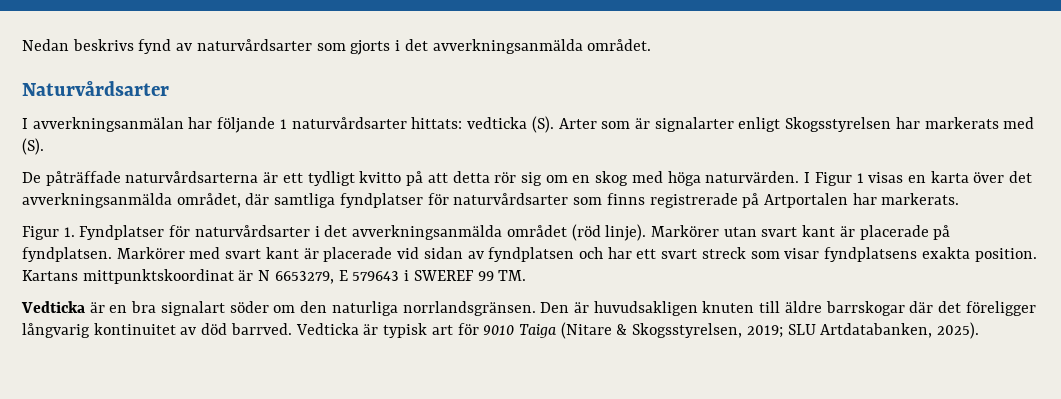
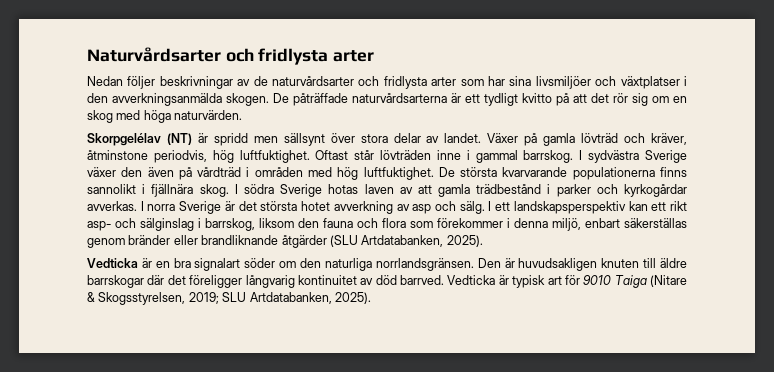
[22,39,652,55] [22,80,169,96] [22,116,1035,133] [22,138,44,155] Nedan beskrivs fynd av naturvårdsarter som gjorts i det avverkningsanmälda området. // Naturvårdsarter // I avverkningsanmälan har följande 1 naturvårdsarter hittats: vedticka (S). Arter som är signalarter enligt Skogsstyrelsen har markerats med (S). // -> [87,47,375,65] [87,76,687,89] [87,93,269,106] Naturvårdsarter och fridlysta arter // Nedan följer beskrivningar av de naturvårdsarter och fridlysta arter som har sina livsmiljöer och växtplatser i den avverkningsanmälda skogen.
[452,171,490,183] detta -> [591,93,609,103] det
[804,171,1033,186] [22,193,960,208] [22,224,951,241] [22,247,1037,262] [22,269,527,284] I Figur 1 visas en karta över det avverkningsanmälda området, där samtliga fyndplatser för naturvårdsarter som finns registrerade på Artportalen har markerats. // Figur 1. Fyndplatser för naturvårdsarter i det avverkningsanmälda området (röd linje). Markörer utan svart kant är placerade på fyndplatsen. Markörer med svart kant är placerade vid sidan av fyndplatsen och har ett svart streck som visar fyndplatsens exakta position. Kartans mittpunktskoordinat är N 6653279, E 579643 i SWEREF 99 TM. -> [87,133,687,146] [87,150,688,163] [87,167,687,180] [87,184,687,197] [87,201,687,214] [87,218,687,231] [87,235,483,248] // Skorpgelélav (NT) är spridd men sällsynt över stora delar av landet. Växer på gamla lövträd och kräver, åtminstone periodvis, hög luftfuktighet. Oftast står lövträden inne i gammal barrskog. I sydvästra Sverige växer den även på vårdträd i områden med hög luftfuktighet. De största kvarvarande populationerna finns sannolikt i fjällnära skog. I södra Sverige hotas laven av att gamla trädbestånd i parker och kyrkogårdar avverkas. I norra Sverige är det största hotet avverkning av asp och sälg. I ett landskapsperspektiv kan ett rikt asp- och sälginslag i barrskog, liksom den fauna och flora som förekommer i denna miljö, enbart säkerställas genom bränder eller brandliknande åtgärder (SLU Artdatabanken, 2025).

